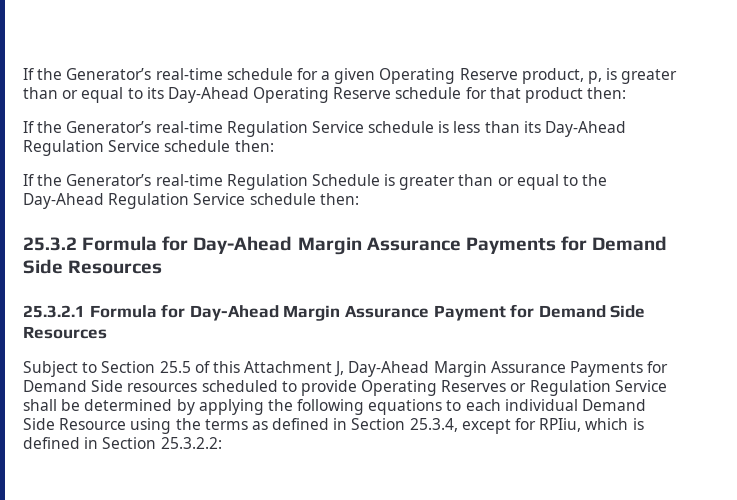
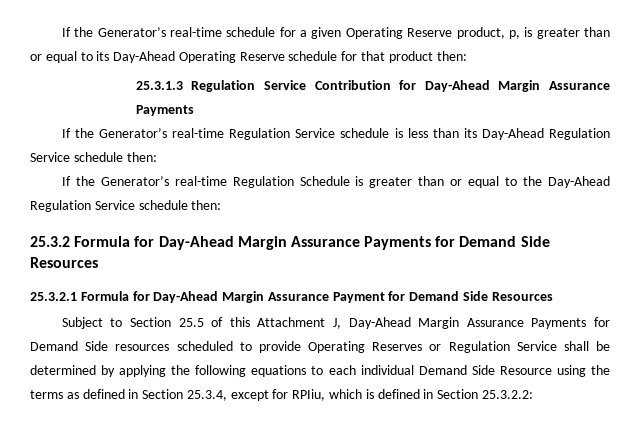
(627, 93) none -> [135,80,610,92] [135,105,194,116] // 25.3.1.3 Regulation Service Contribution for Day-Ahead Margin Assurance Payments

